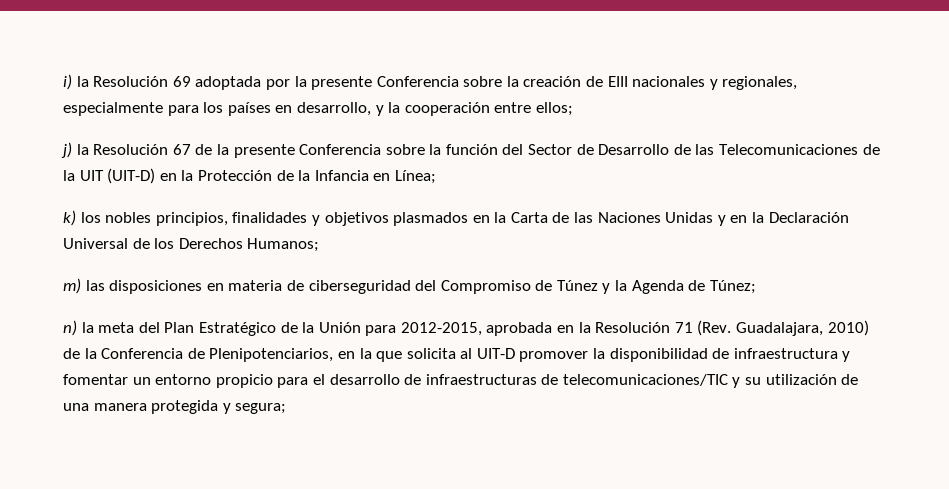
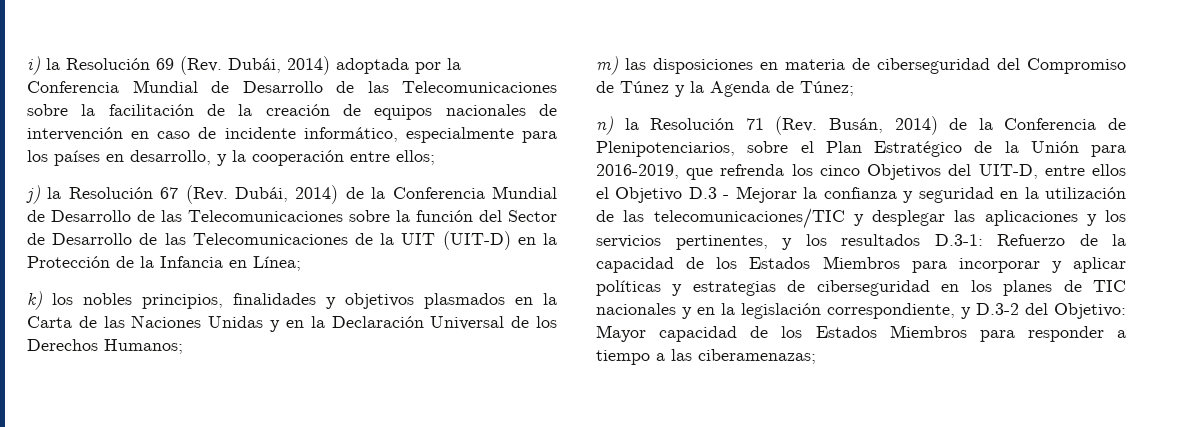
[195,76,798,90] adoptada por la presente Conferencia sobre la creación de EIII nacionales y regionales, -> [180,56,461,75] [27,80,557,93] [27,104,557,120] [27,127,398,142] (Rev. Dubái, 2014) adoptada por la Conferencia Mundial de Desarrollo de las Telecomunicaciones sobre la facilitación de la creación de equipos nacionales de intervención en caso de incidente informático,
[195,144,382,158] de la presente Conferencia -> [185,185,557,204] [27,210,343,222] (Rev. Dubái, 2014) de la Conferencia Mundial de Desarrollo de las Telecomunicaciones
[98,322,160,333] meta del -> [650,116,1126,135] [596,141,814,157] Resolución 71 (Rev. Busán, 2014) de la Conferencia de Plenipotenciarios, sobre el
[400,320,869,336] [63,348,851,362] [63,374,859,388] [63,400,287,414] 2012-2015, aprobada en la Resolución 71 (Rev. Guadalajara, 2010) de la Conferencia de Plenipotenciarios, en la que solicita al UIT-D promover la disponibilidad de infraestructura y fomentar un entorno propicio para el desarrollo de infraestructuras de telecomunicaciones/TIC y su utilización de una manera protegida y segura; -> [596,164,1126,180] [596,186,1126,203] [596,208,1126,229] [596,234,1126,250] [596,256,1126,273] [596,280,1126,296] [596,303,1126,319] [596,325,1126,342] [596,349,816,365] 2016-2019, que refrenda los cinco Objetivos del UIT-D, entre ellos el Objetivo D.3 - Mejorar la confianza y seguridad en la utilización de las telecomunicaciones/TIC y desplegar las aplicaciones y los servicios pertinentes, y los resultados D.3-1: Refuerzo de la capacidad de los Estados Miembros para incorporar y aplicar políticas y estrategias de ciberseguridad en los planes de TIC nacionales y en la legislación correspondiente, y D.3-2 del Objetivo: Mayor capacidad de los Estados Miembros para responder a tiempo a las ciberamenazas;

